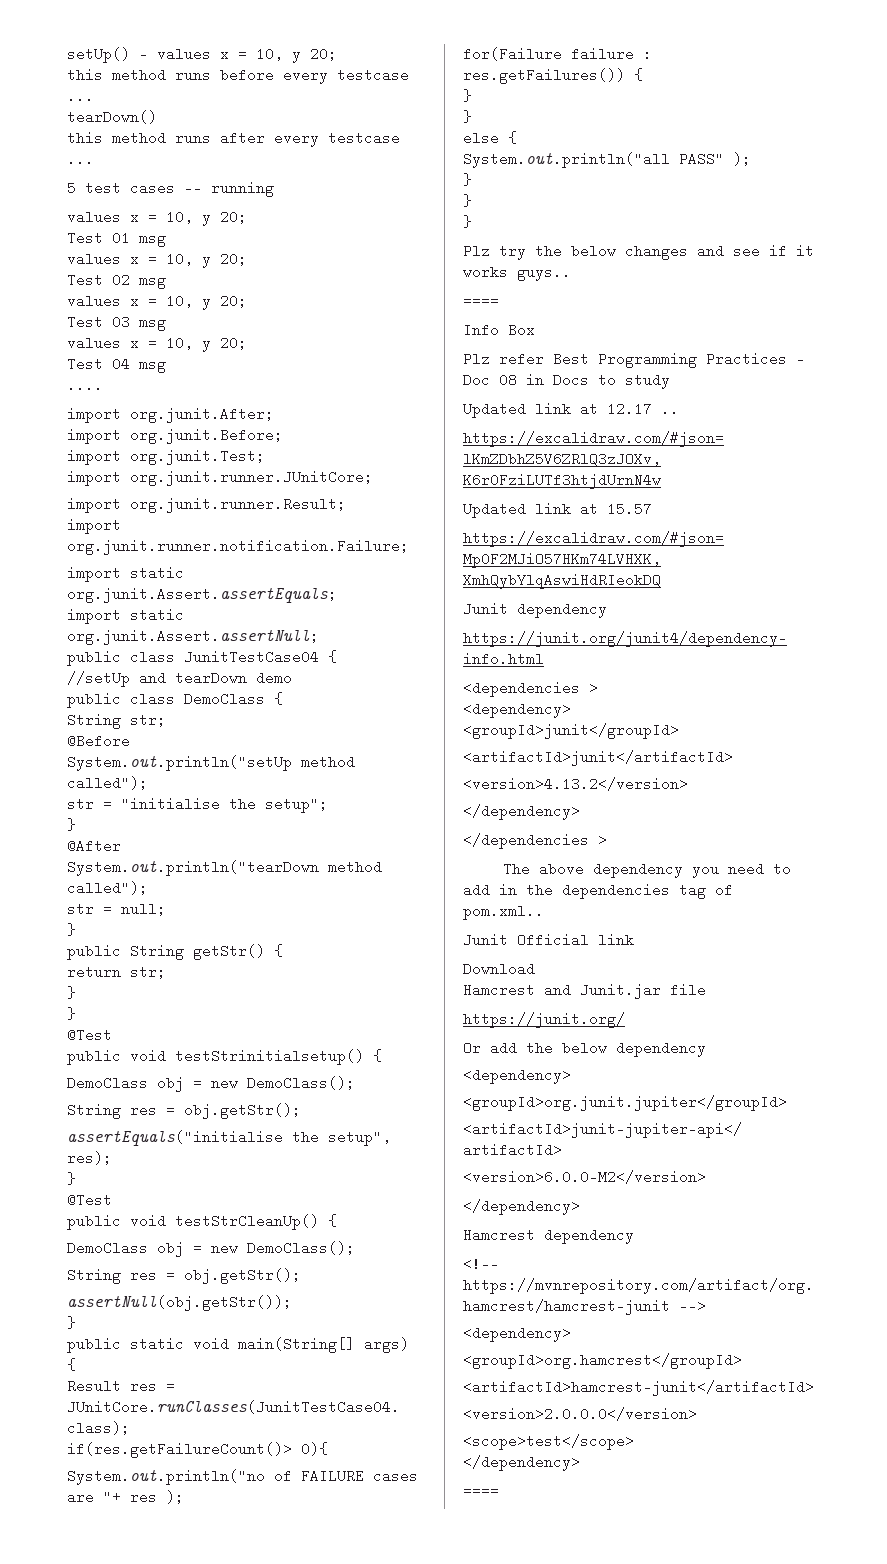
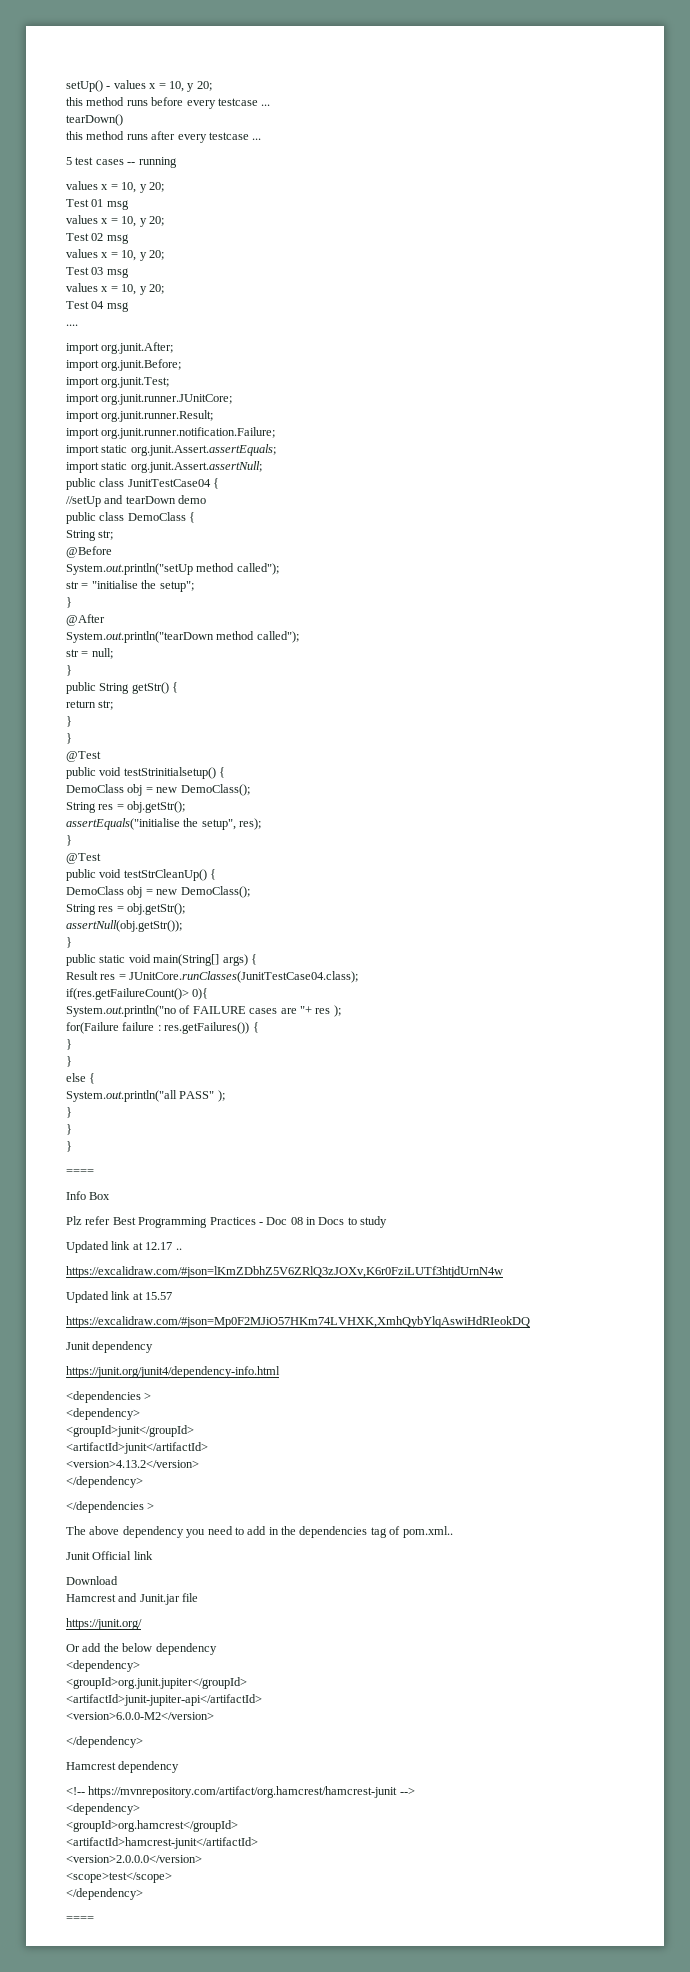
[463,244,814,260] [463,265,571,281] // Plz try the below changes and see if it works guys.. -> (72, 1146) none

